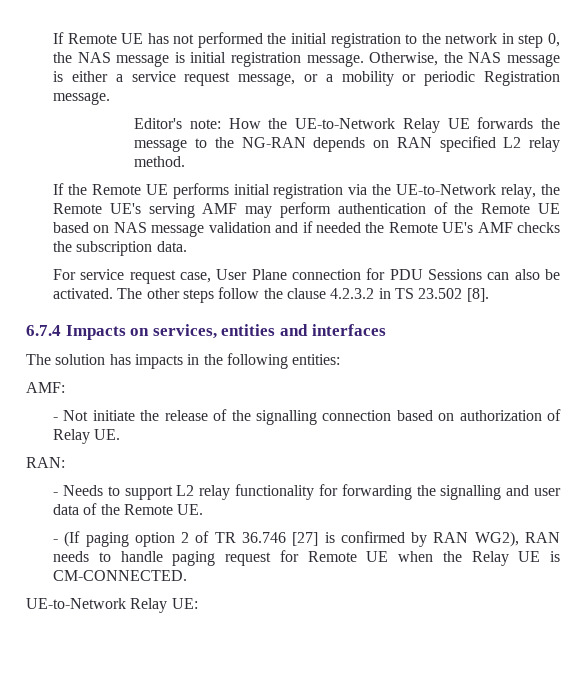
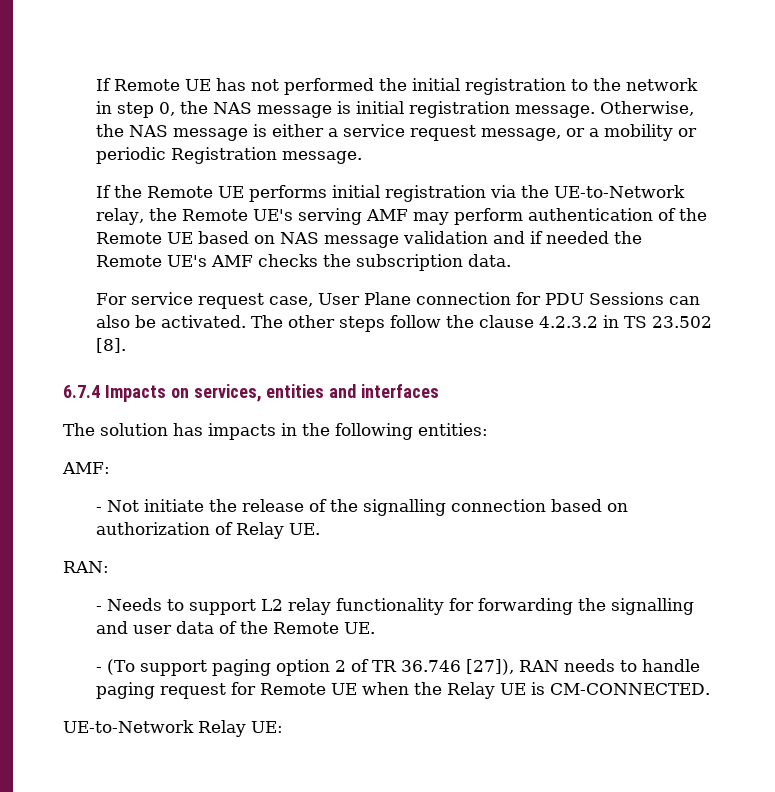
[134,117,560,133] [134,136,560,152] [134,156,186,167] // Editor's note: How the UE-to-Network Relay UE forwards the message to the NG-RAN depends on RAN specified L2 relay method. -> (362, 157) none
[64,531,81,547] (If -> [106,659,207,676] (To support
[292,531,519,547] [27] is confirmed by RAN WG2), -> [465,659,514,675] [27]),

